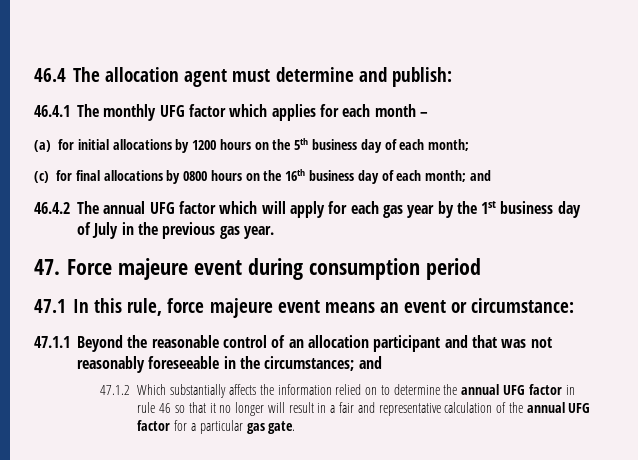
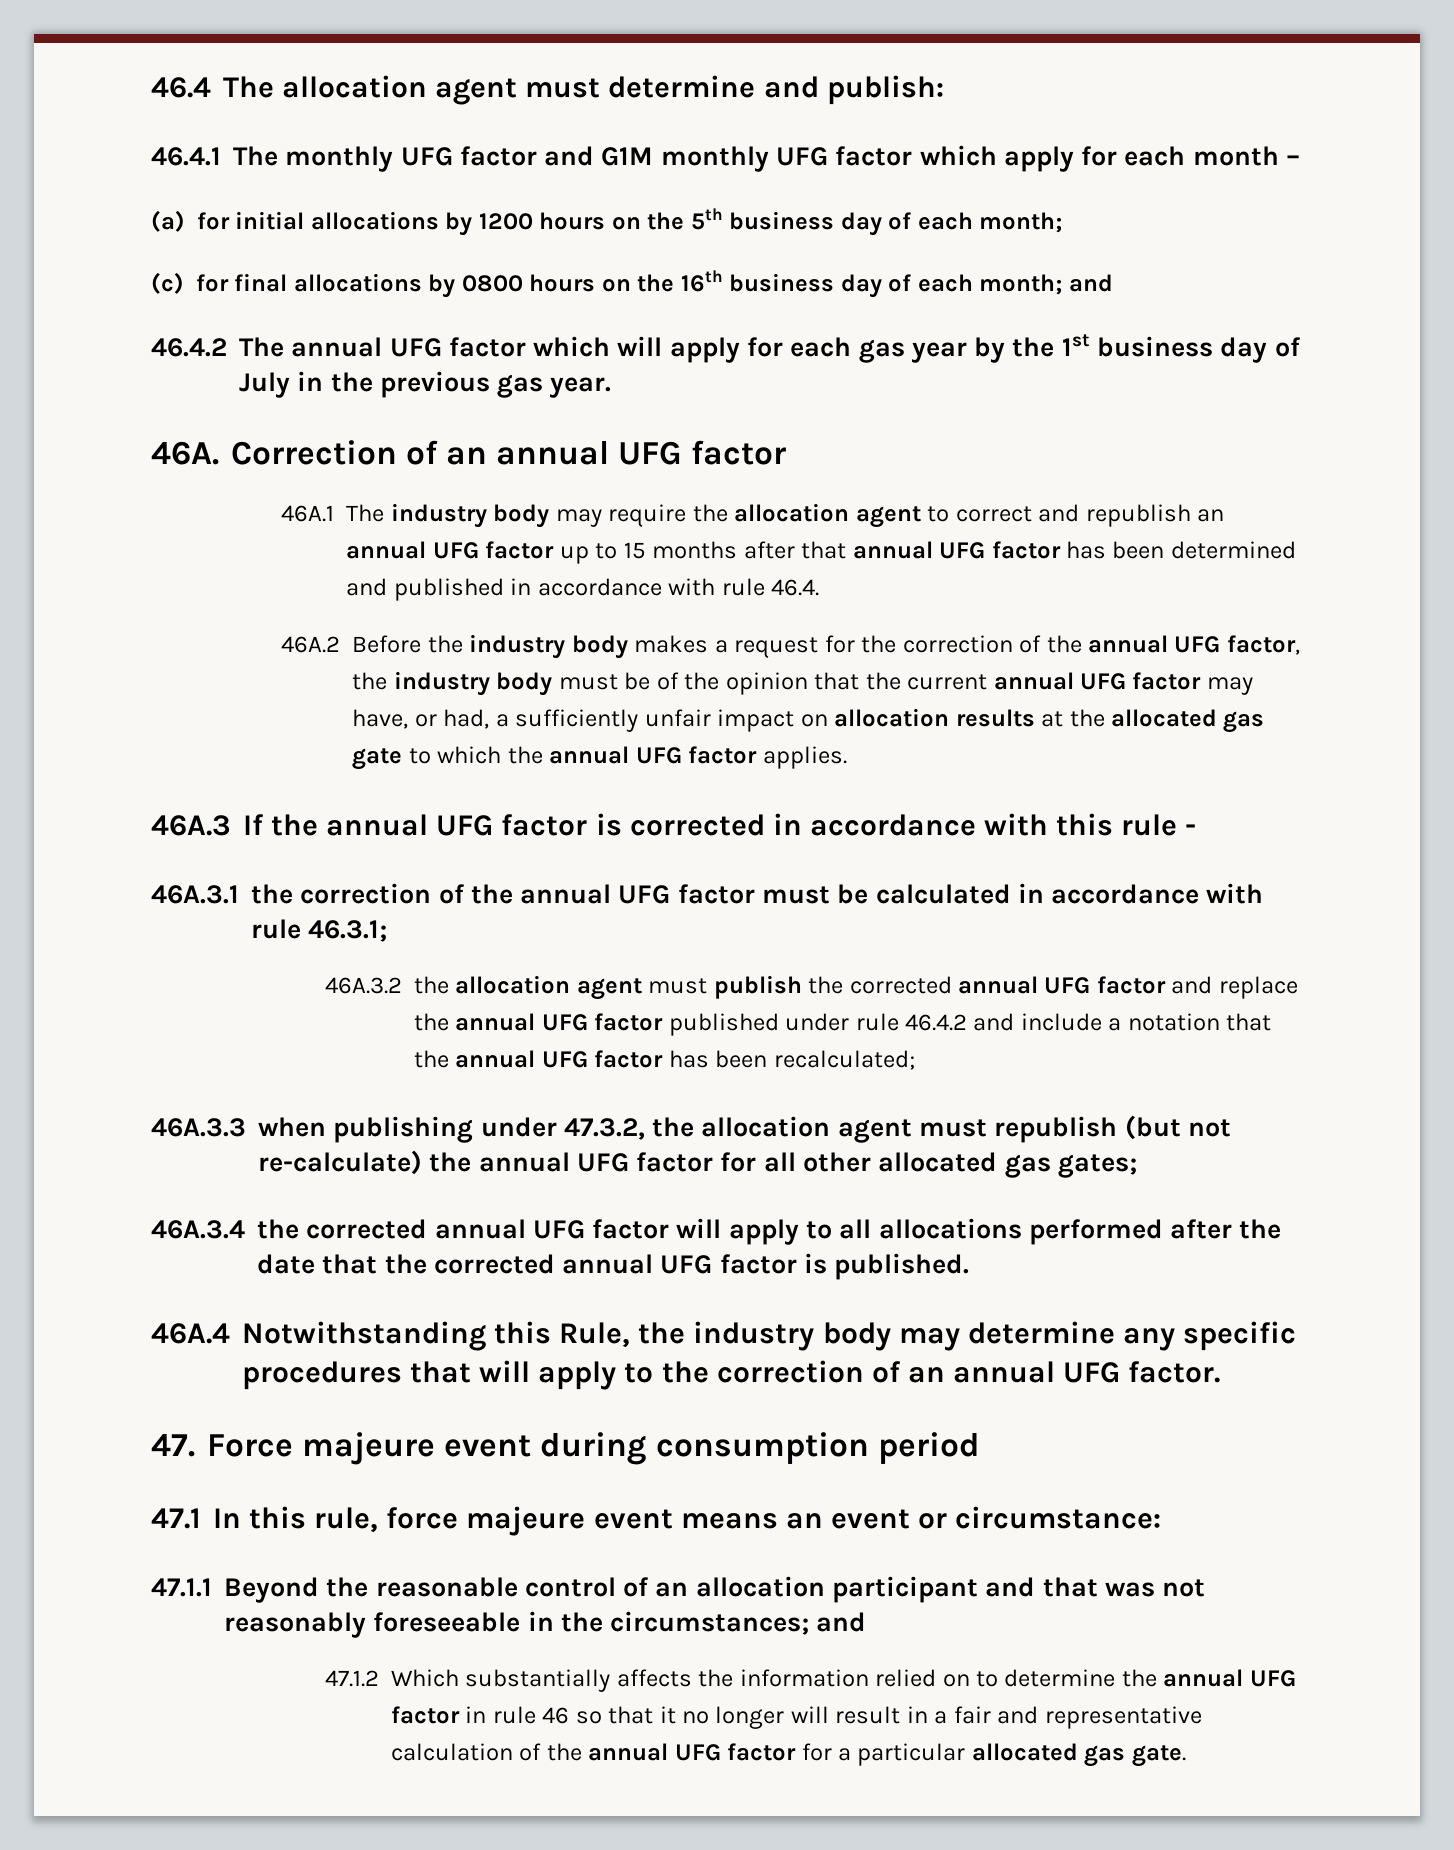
[229,104,316,121] which applies -> [544,145,1074,172] and G1M monthly UFG factor which apply
(274, 232) none -> [151,440,787,465] [281,503,1224,528] [346,541,1296,564] [346,578,820,601] [281,634,1300,659] [352,671,1253,696] [352,708,1265,733] [352,746,847,770] [151,813,1197,836] [151,883,1264,904] [251,919,388,942] [324,975,1298,1000] [413,1013,1272,1036] [413,1050,915,1070] [151,1115,1231,1143] [258,1150,1137,1178] [151,1218,1282,1245] [257,1253,970,1280] [151,1321,1296,1351] [242,1360,1221,1390] // 46A. Correction of an annual UFG factor // 46A.1 The industry body may require the allocation agent to correct and republish an annual UFG factor up to 15 months after that annual UFG factor has been determined and published in accordance with rule 46.4. // 46A.2 Before the industry body makes a request for the correction of the annual UFG factor, the industry body must be of the opinion that the current annual UFG factor may have, or had, a sufficiently unfair impact on allocation results at the allocated gas gate to which the annual UFG factor applies. // 46A.3 If the annual UFG factor is corrected in accordance with this rule - // 46A.3.1 the correction of the annual UFG factor must be calculated in accordance with rule 46.3.1; // 46A.3.2 the allocation agent must publish the corrected annual UFG factor and replace the annual UFG factor published under rule 46.4.2 and include a notation that the annual UFG factor has been recalculated; // 46A.3.3 when publishing under 47.3.2, the allocation agent must republish (but not re-calculate) the annual UFG factor for all other allocated gas gates; // 46A.3.4 the corrected annual UFG factor will apply to all allocations performed after the date that the corrected annual UFG factor is published. // 46A.4 Notwithstanding this Rule, the industry body may determine any specific procedures that will apply to the correction of an annual UFG factor.
(243, 427) none -> [971,1743,1078,1761] allocated

